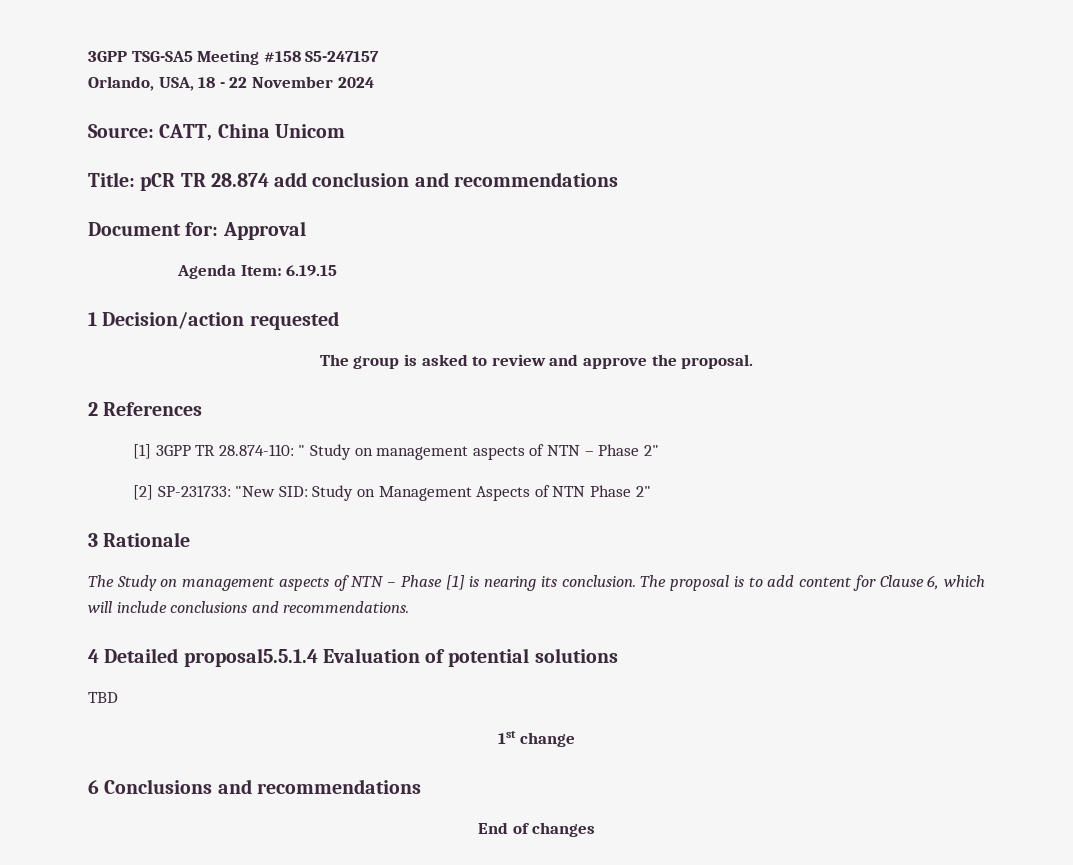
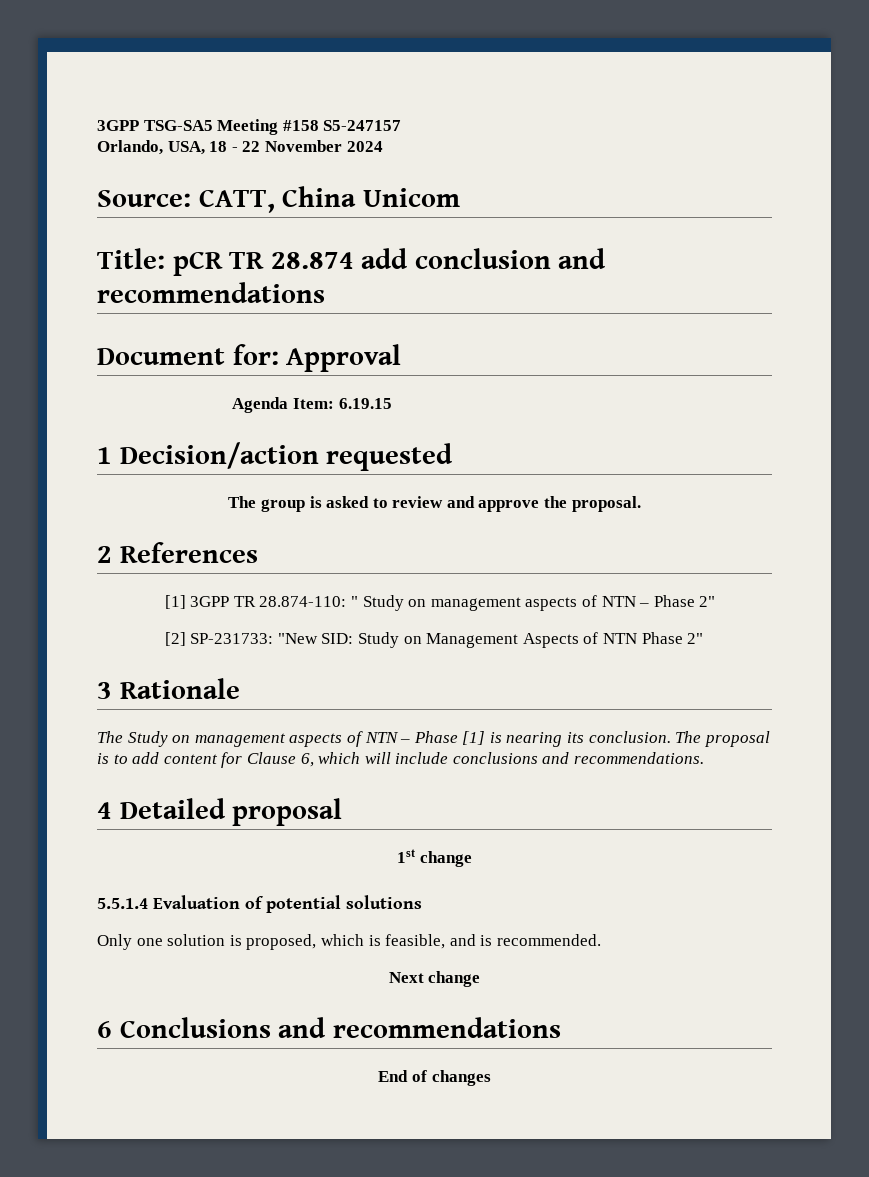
[183,648,318,667] proposal5.5.1.4 -> [232,798,343,826] [397,849,472,867] [97,898,148,909] proposal // 1st change // 5.5.1.4
[88,692,118,703] [498,731,517,744] TBD // 1st -> [97,934,601,950] [388,972,424,983] Only one solution is proposed, which is feasible, and is recommended. // Next

